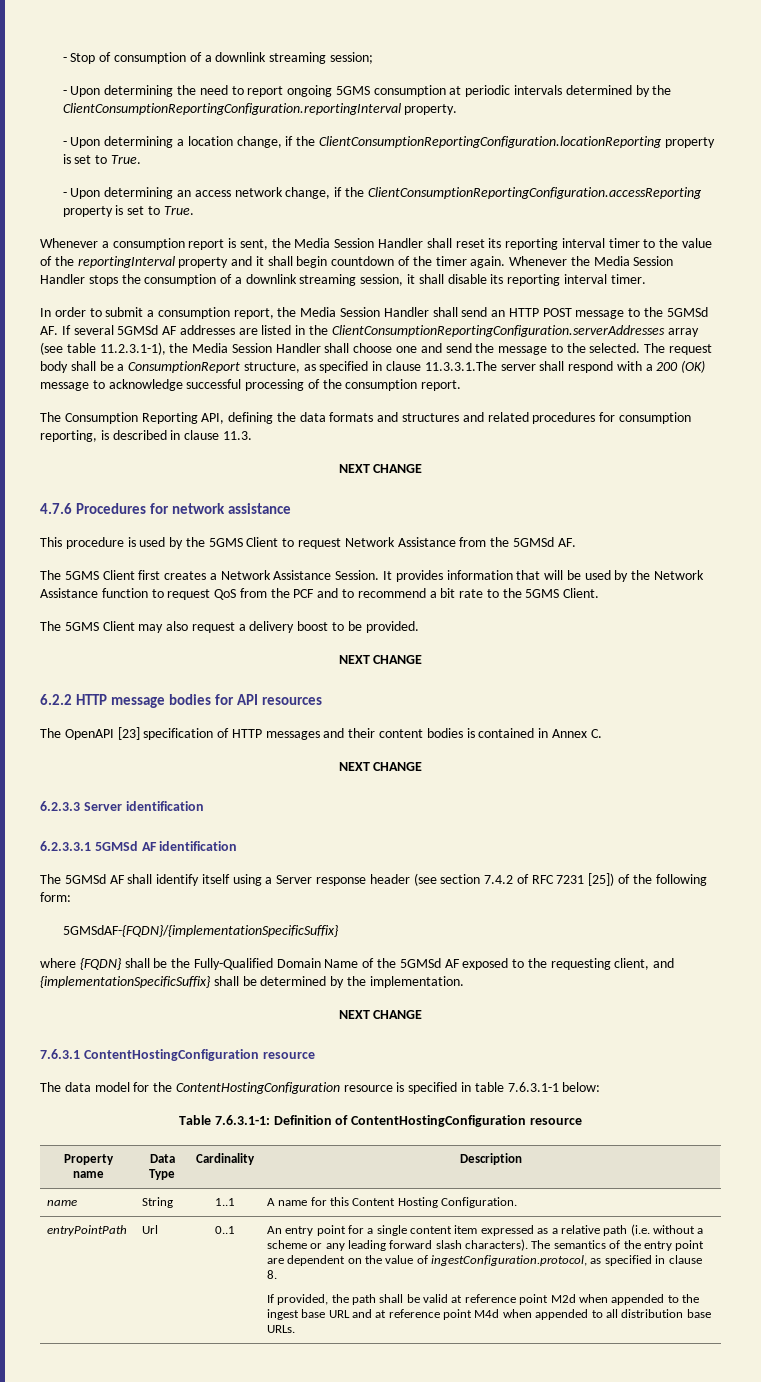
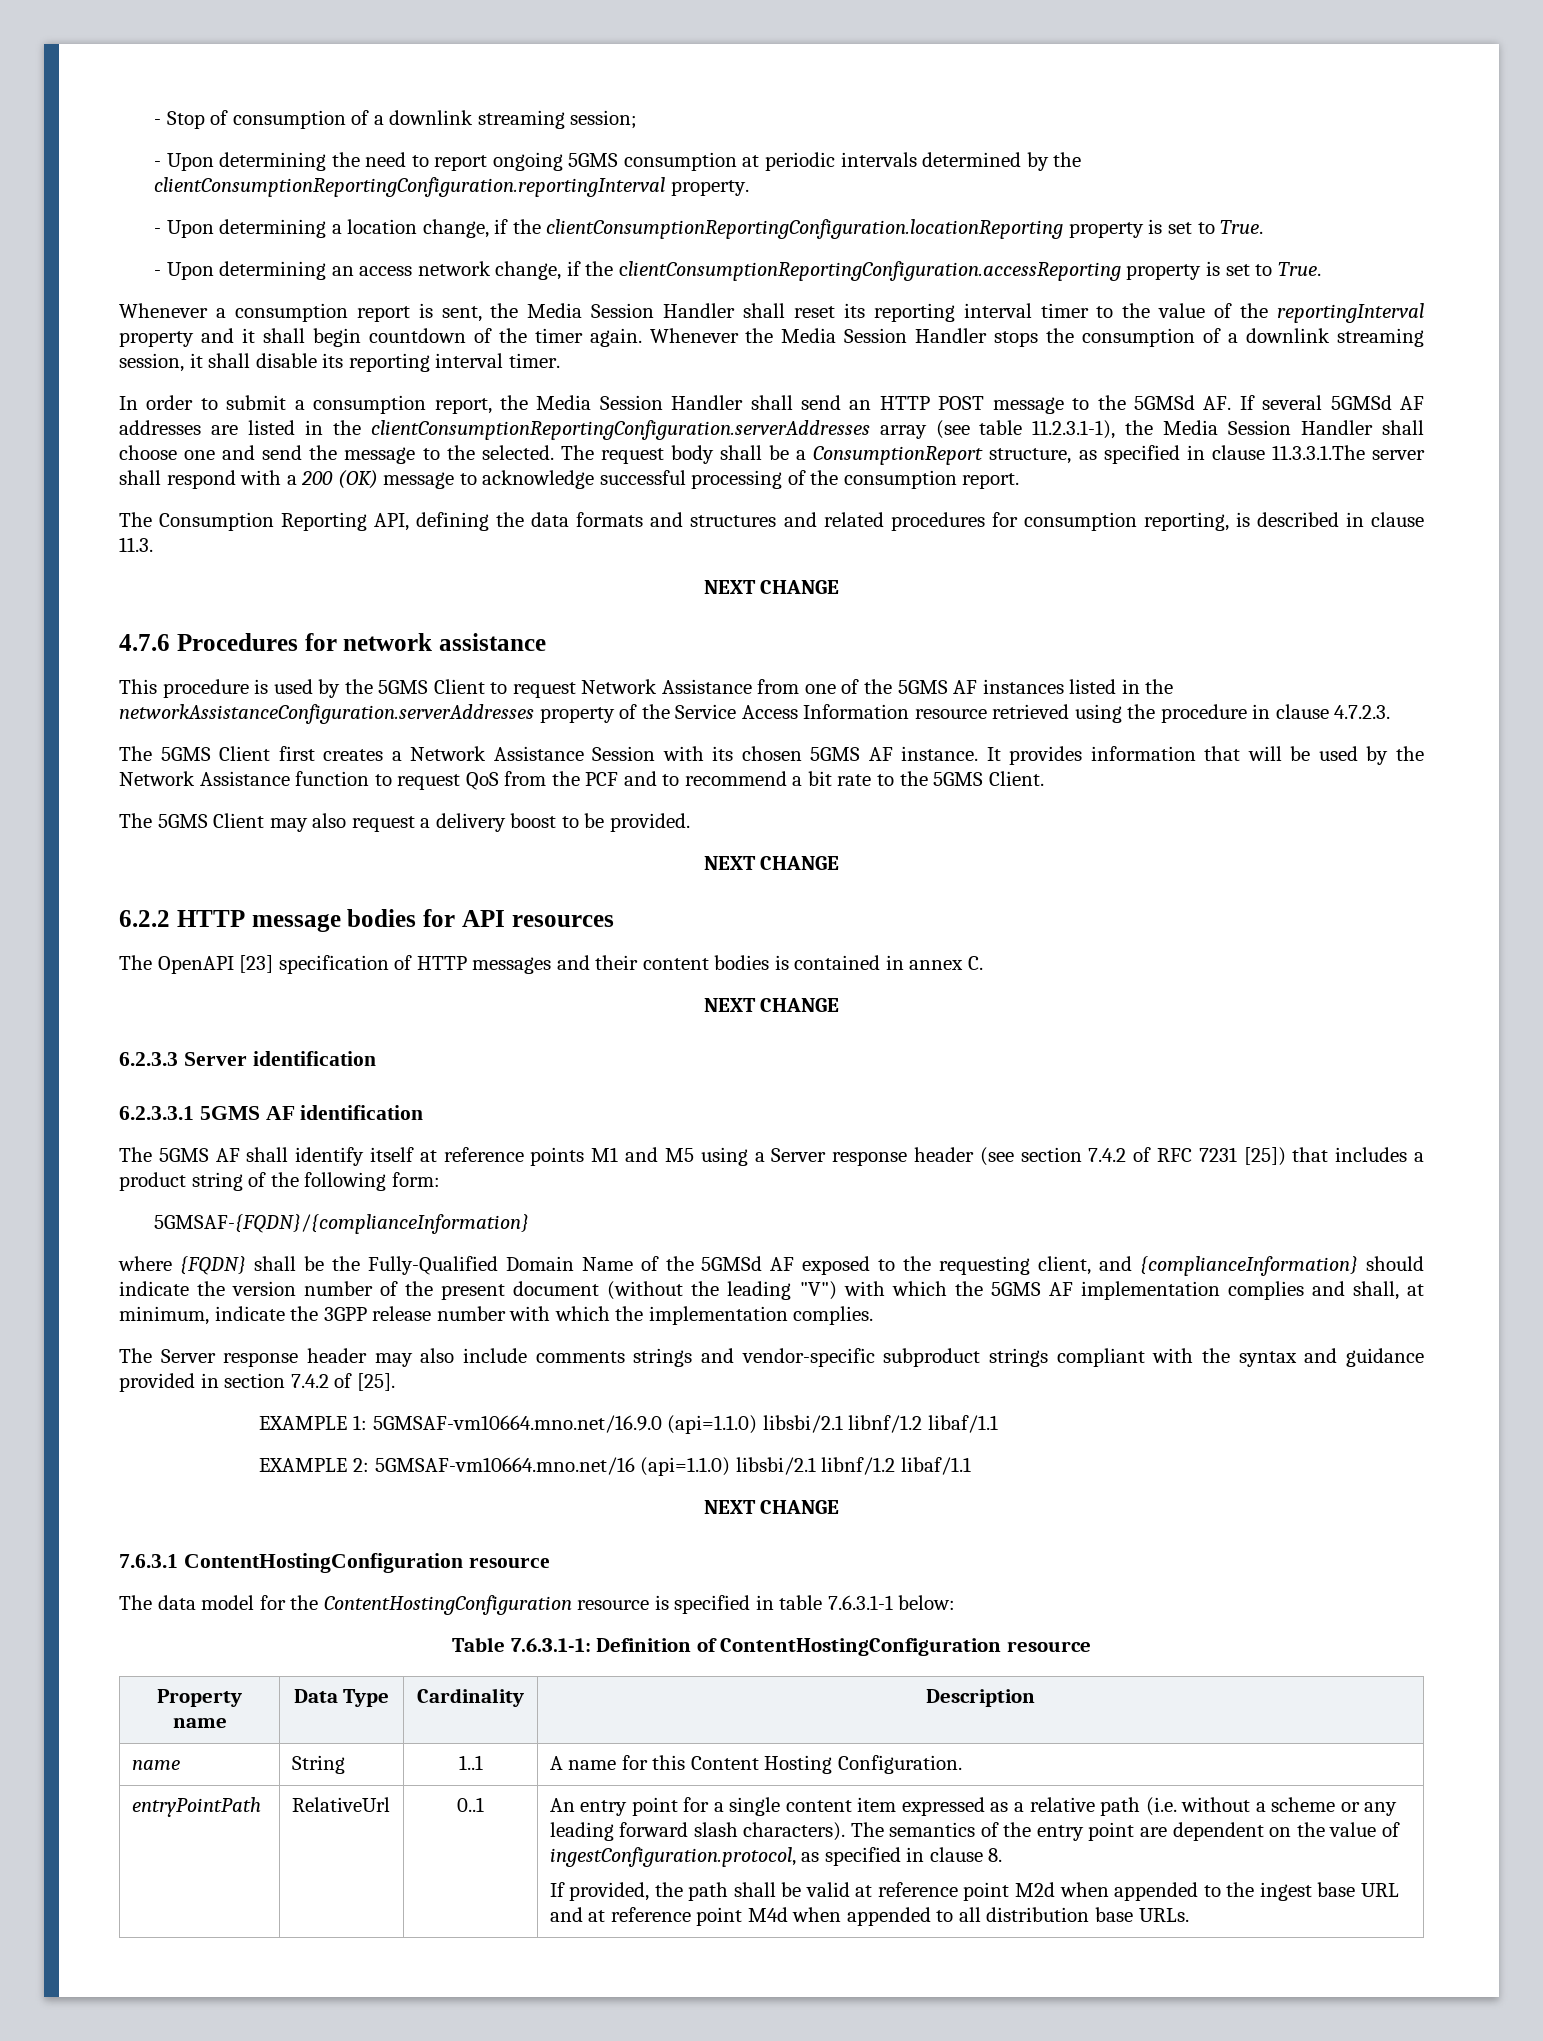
[62,103,401,115] ClientConsumptionReportingConfiguration.reportingInterval -> [154,177,666,197] clientConsumptionReportingConfiguration.reportingInterval
[318,136,662,148] ClientConsumptionReportingConfiguration.locationReporting -> [546,219,1064,239] clientConsumptionReportingConfiguration.locationReporting
[367,187,702,199] ClientConsumptionReportingConfiguration.accessReporting -> [618,261,1121,281] clientConsumptionReportingConfiguration.accessReporting
[331,325,665,337] ClientConsumptionReportingConfiguration.serverAddresses -> [370,420,870,440] clientConsumptionReportingConfiguration.serverAddresses
[490,537,576,547] the 5GMSd AF. -> [804,679,1174,694] [119,704,1391,724] one of the 5GMS AF instances listed in the networkAssistanceConfiguration.serverAddresses property of the Service Access Information resource retrieved using the procedure in clause 4.7.2.3.
[335,570,380,580] Session. -> [592,746,979,761] Session with its chosen 5GMS AF instance.
[551,729,587,738] Annex -> [909,960,964,970] annex
[94,841,138,851] 5GMSd -> [199,1106,260,1120] 5GMS
[64,874,106,884] 5GMSd -> [158,1148,209,1162] 5GMS
(230, 879) none -> [419,1147,694,1166] at reference points M1 and M5
(615, 879) none -> [1292,1147,1424,1162] [119,1172,243,1191] that includes a product string
[62,925,338,937] 5GMSdAF-{FQDN}/{implementationSpecificSuffix} -> [154,1214,530,1234] 5GMSAF-{FQDN}/{complianceInformation}
[40,976,464,988] {implementationSpecificSuffix} shall be determined by the implementation. -> [1140,1256,1424,1276] [119,1281,1424,1300] [119,1306,874,1325] [119,1348,1425,1367] [119,1373,395,1392] [259,1415,998,1434] [259,1457,971,1476] {complianceInformation} should indicate the version number of the present document (without the leading "V") with which the 5GMS AF implementation complies and shall, at minimum, indicate the 3GPP release number with which the implementation complies. // The Server response header may also include comments strings and vendor-specific subproduct strings compliant with the syntax and guidance provided in section 7.4.2 of [25]. // EXAMPLE 1: 5GMSAF-vm10664.mno.net/16.9.0 (api=1.1.0) libsbi/2.1 libnf/1.2 libaf/1.1 // EXAMPLE 2: 5GMSAF-vm10664.mno.net/16 (api=1.1.0) libsbi/2.1 libnf/1.2 libaf/1.1
[141,1225,158,1234] Url -> [291,1797,390,1812] RelativeUrl

